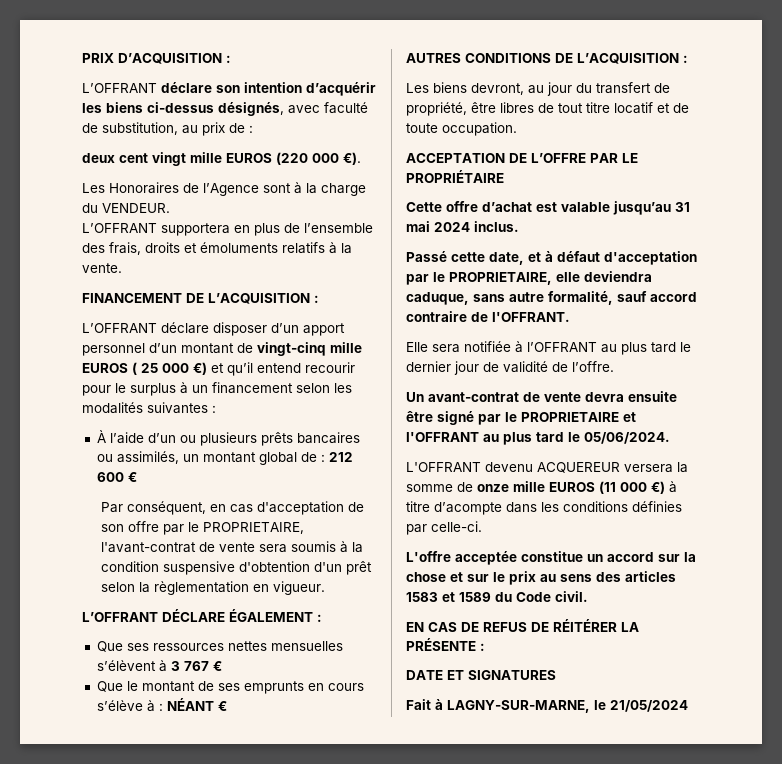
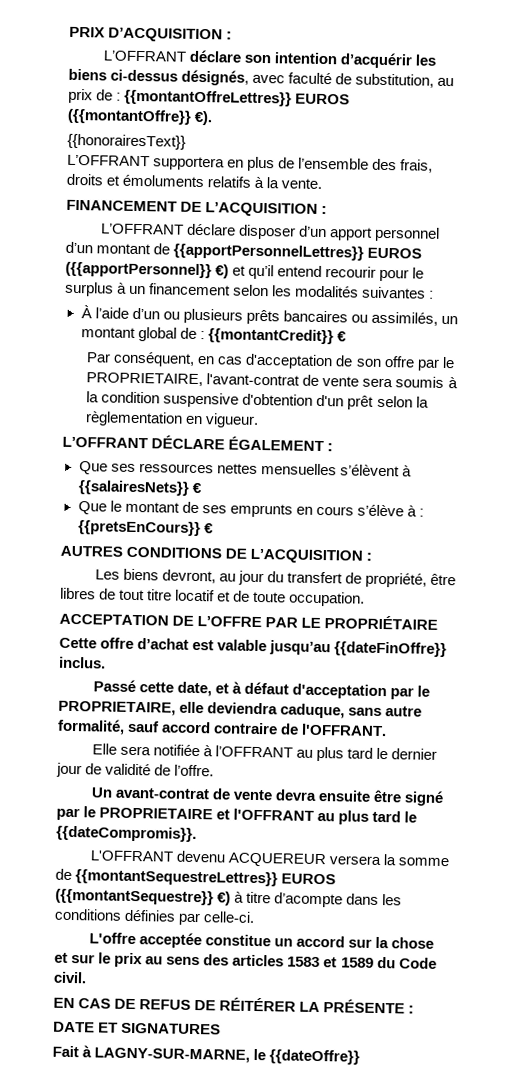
[82,152,361,166] [82,182,366,196] [82,203,170,213] // deux cent vingt mille EUROS (220 000 €). // Les Honoraires de l’Agence sont à la charge du VENDEUR. -> [124,89,351,107] [67,108,214,126] [67,133,186,150] {{montantOffreLettres}} EUROS ({{montantOffre}} €). // {{honorairesText}}
[257,342,362,356] [82,362,189,375] vingt-cinq mille EUROS ( 25 000 -> [173,243,423,261] [65,261,212,279] {{apportPersonnelLettres}} EUROS ({{apportPersonnel}}
[328,452,353,462] [96,472,124,482] 212 600 -> [207,328,334,345] {{montantCredit}}
[170,661,209,671] 3 767 -> [77,480,190,496] {{salairesNets}}
[166,698,214,711] NÉANT -> [77,520,201,537] {{pretsEnCours}}
[675,202,690,212] [406,221,470,232] 31 mai 2024 -> [334,641,448,658] {{dateFinOffre}}
[584,432,670,444] 05/06/2024. -> [56,825,197,843] {{dateCompromis}}.
[477,481,647,494] onze mille EUROS (11 000 -> [75,869,337,887] [55,888,214,906] {{montantSequestreLettres}} EUROS ({{montantSequestre}}
[610,700,688,712] 21/05/2024 -> [269,1049,361,1065] {{dateOffre}}

